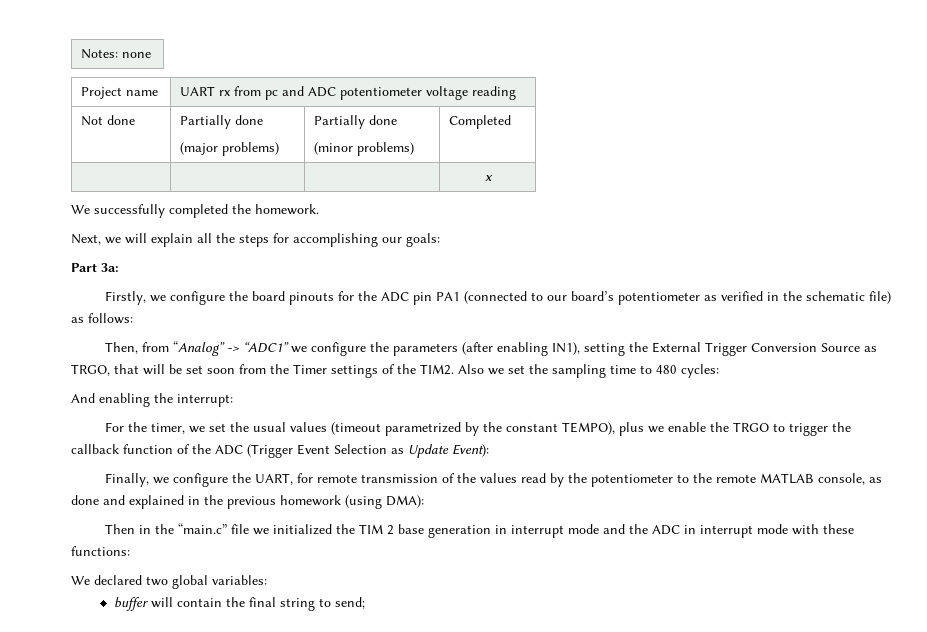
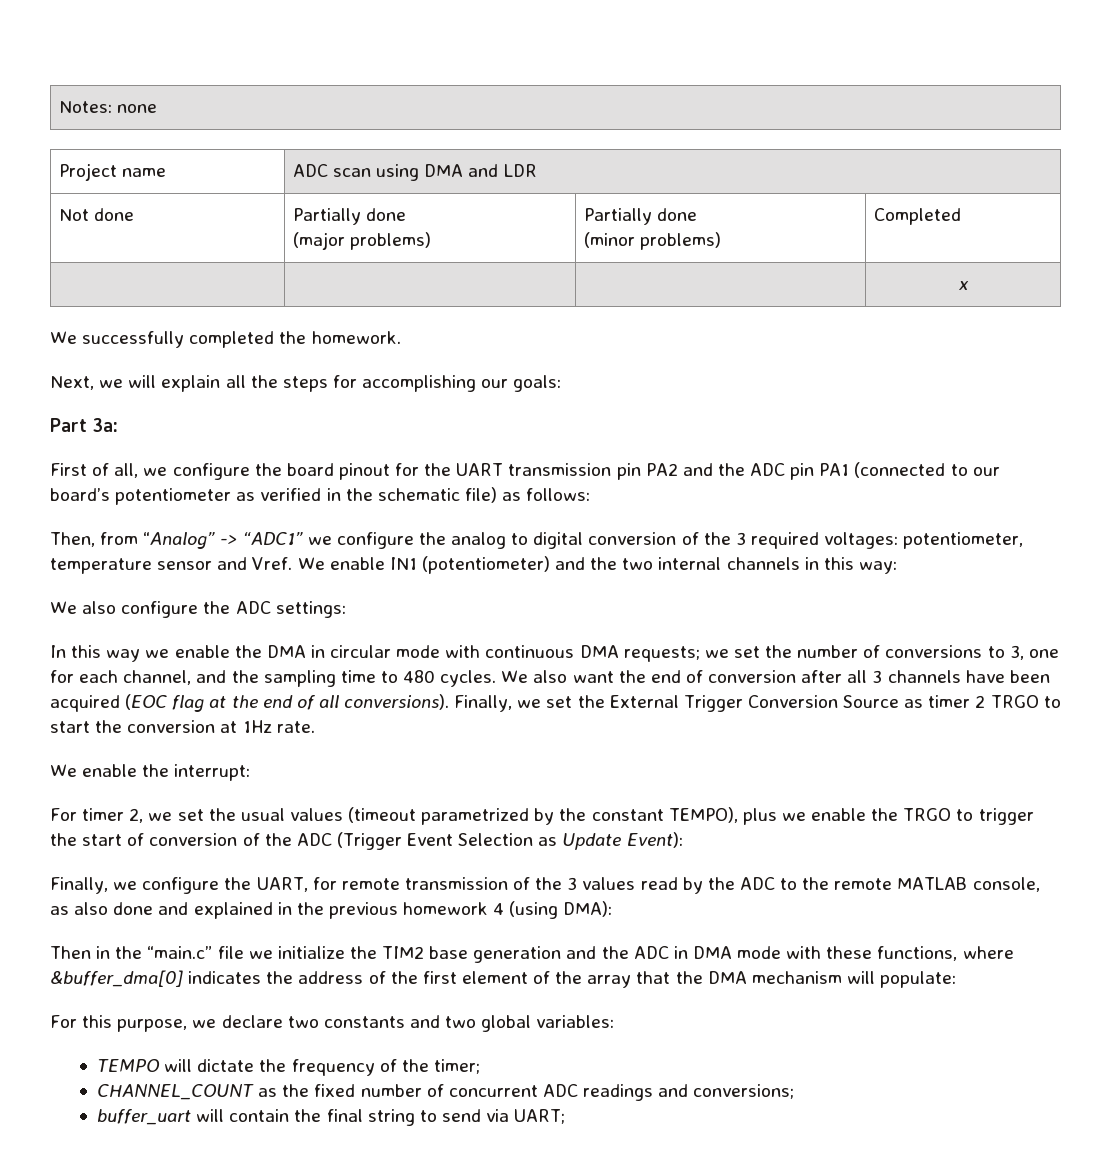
[180,86,517,100] UART rx from pc and ADC potentiometer voltage reading -> [292,164,537,181] ADC scan using DMA and LDR
[104,291,146,305] Firstly, -> [50,463,139,478] First of all,
[288,292,334,305] pinouts -> [338,463,390,480] pinout
(377, 296) none -> [456,463,745,480] UART transmission pin PA2 and the
[392,342,625,356] parameters (after enabling IN1), setting -> [451,532,1024,549] [50,556,897,574] [50,601,346,618] [50,645,1059,662] [50,670,1050,687] [50,694,573,712] analog to digital conversion of the 3 required voltages: potentiometer, temperature sensor and Vref. We enable IN1 (potentiometer) and the two internal channels in this way: // We also configure the ADC settings: // In this way we enable the DMA in circular mode with continuous DMA requests; we set the number of conversions to 3, one for each channel, and the sampling time to 480 cycles. We also want the end of conversion after all 3 channels have been acquired (EOC flag at the end of all conversions). Finally, we set
[71,364,719,378] [71,393,150,407] TRGO, that will be set soon from the Timer settings of the TIM2. Also we set the sampling time to 480 cycles: // And enabling -> [928,695,1061,708] [50,720,315,733] [50,764,138,777] timer 2 TRGO to start the conversion at 1Hz rate. // We enable
[127,422,185,434] the timer, -> [82,808,144,823] timer 2,
[71,444,173,454] callback function -> [82,833,238,846] start of conversion
(476, 478) none -> [567,877,578,890] 3
[590,474,673,487] potentiometer -> [739,877,775,890] ADC
(882, 480) none -> [74,902,109,915] also
(341, 500) none -> [493,903,505,915] 4
[272,524,599,538] initialized the TIM 2 base generation in interrupt mode -> [277,946,562,963] initialize the TIM2 base generation
[699,525,753,538] interrupt -> [692,946,732,959] DMA
[71,546,130,556] [71,575,267,589] [113,597,148,611] functions: // We declared two global variables: // buffer -> [877,946,1014,961] [50,970,957,988] [50,1015,615,1032] [97,1059,480,1076] [97,1084,795,1101] [97,1109,192,1125] functions, where &buffer_dma[0] indicates the address of the first element of the array that the DMA mechanism will populate: // For this purpose, we declare two constants and two global variables: // TEMPO will dictate the frequency of the timer; // CHANNEL_COUNT as the fixed number of concurrent ADC readings and conversions; // buffer_uart
[334,597,365,609] send; -> [441,1109,566,1124] send via UART;

